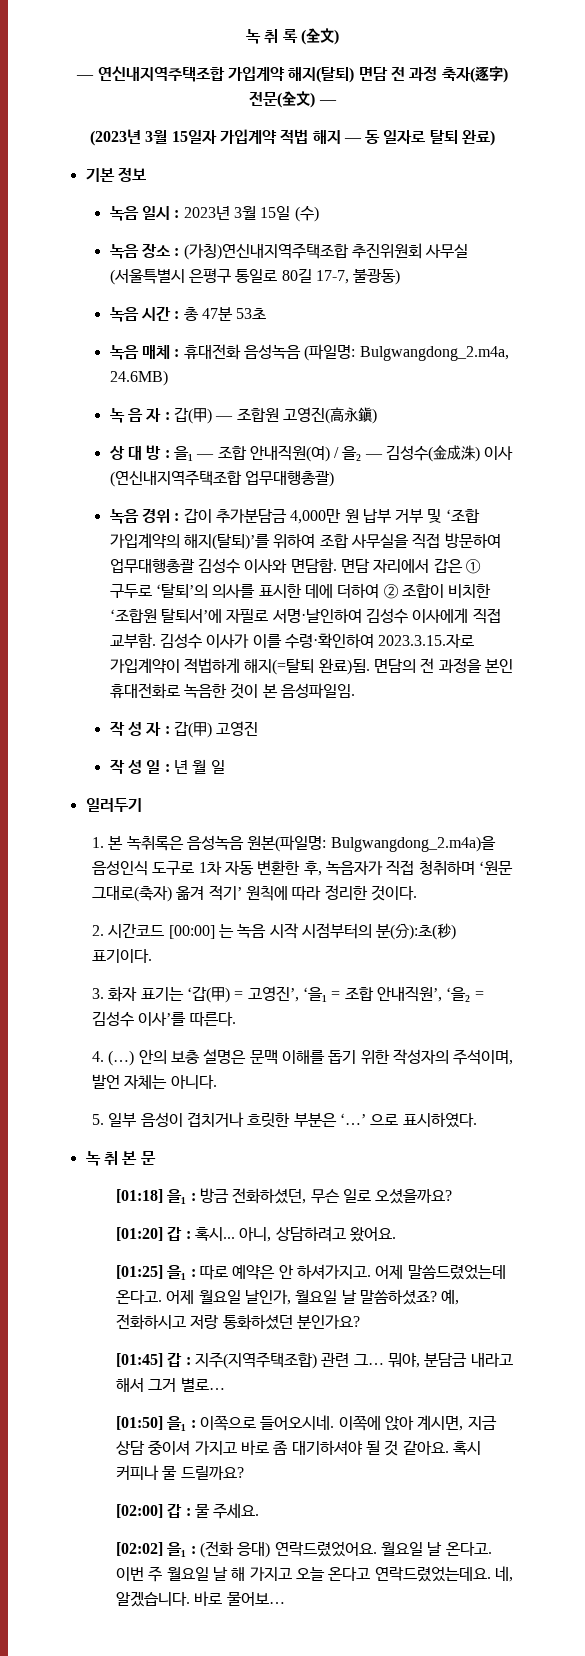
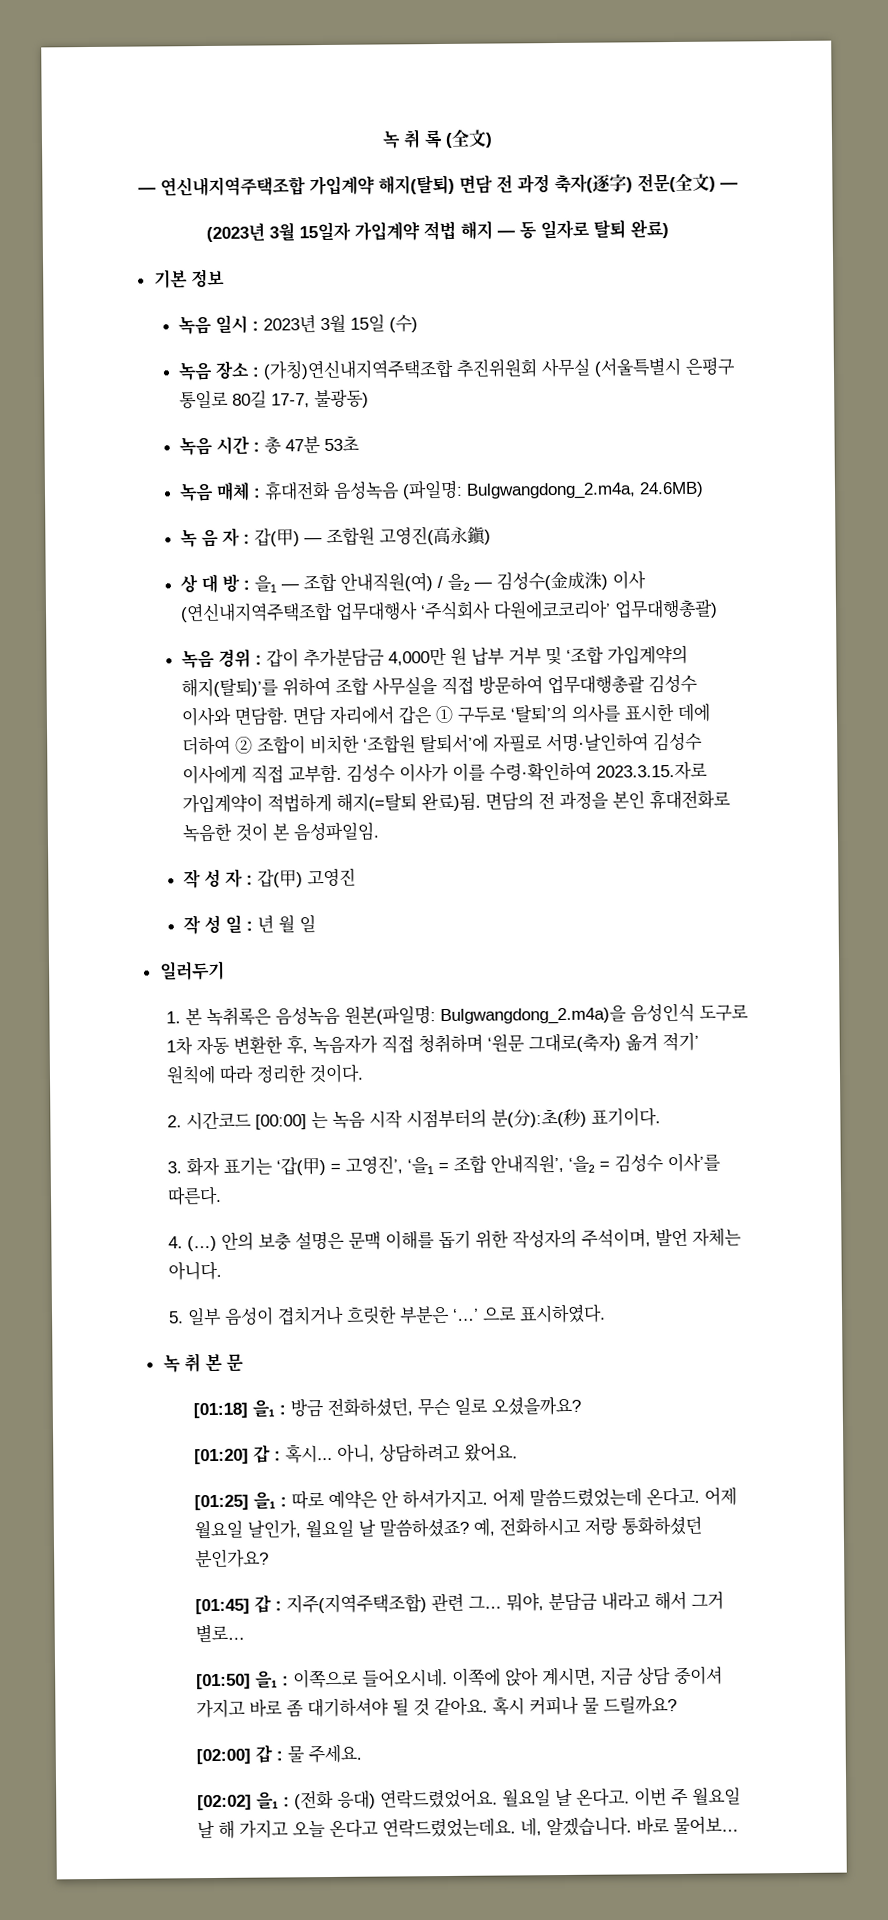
(242, 478) none -> [335,599,612,621] 업무대행사 ‘주식회사 다원에코코리아’

